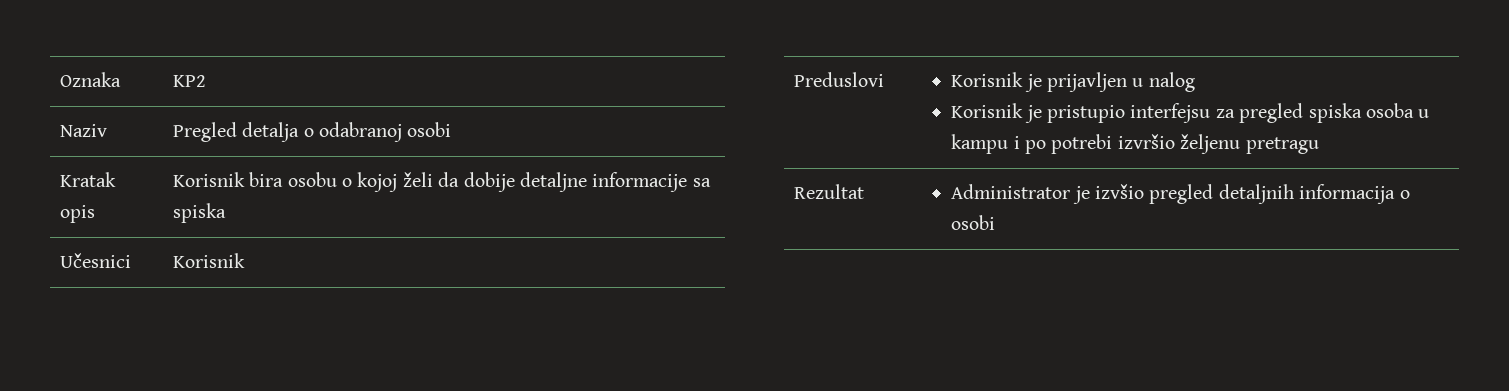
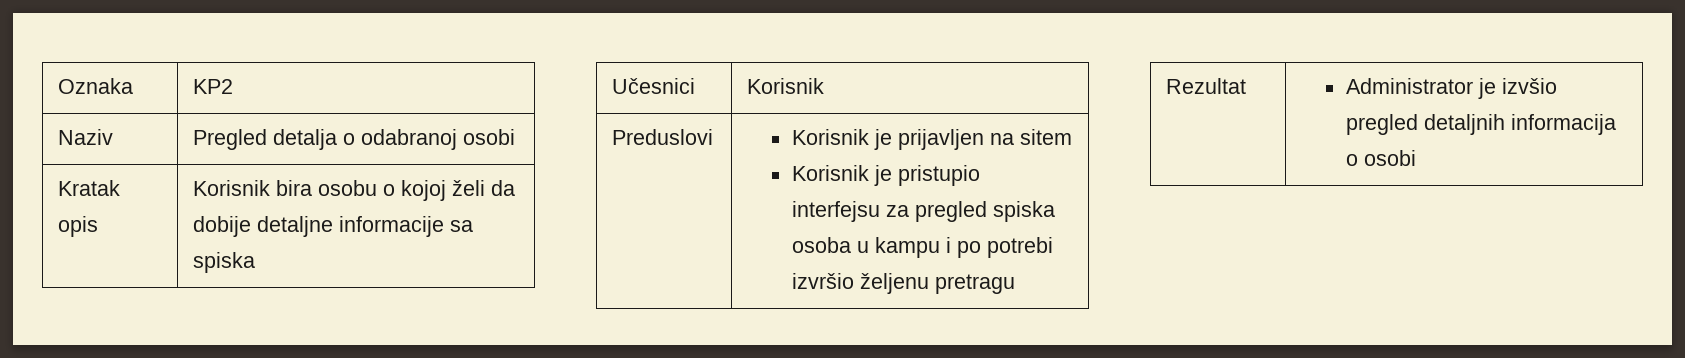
[1132,72,1195,92] u nalog -> [989,129,1072,145] na sitem

